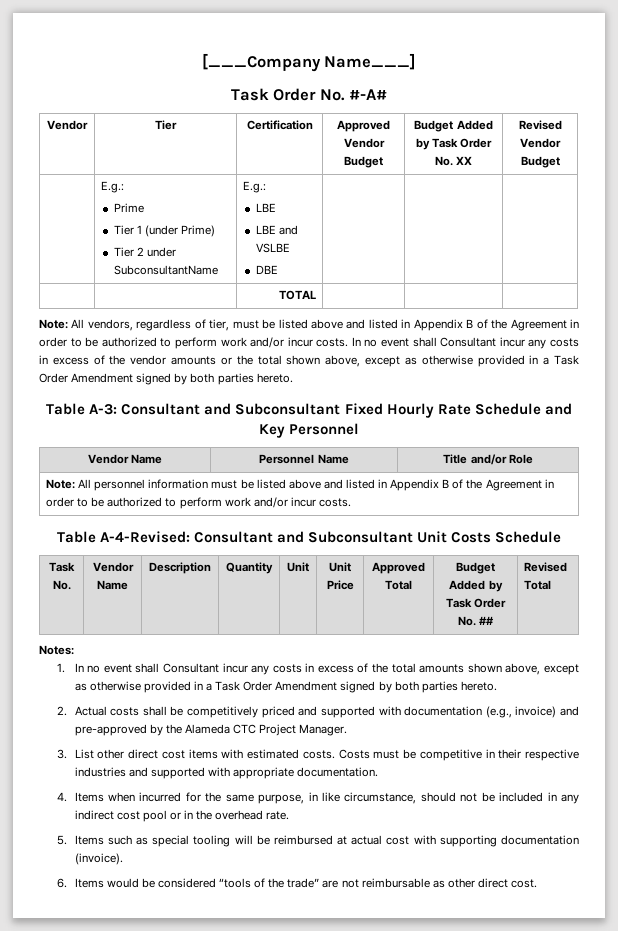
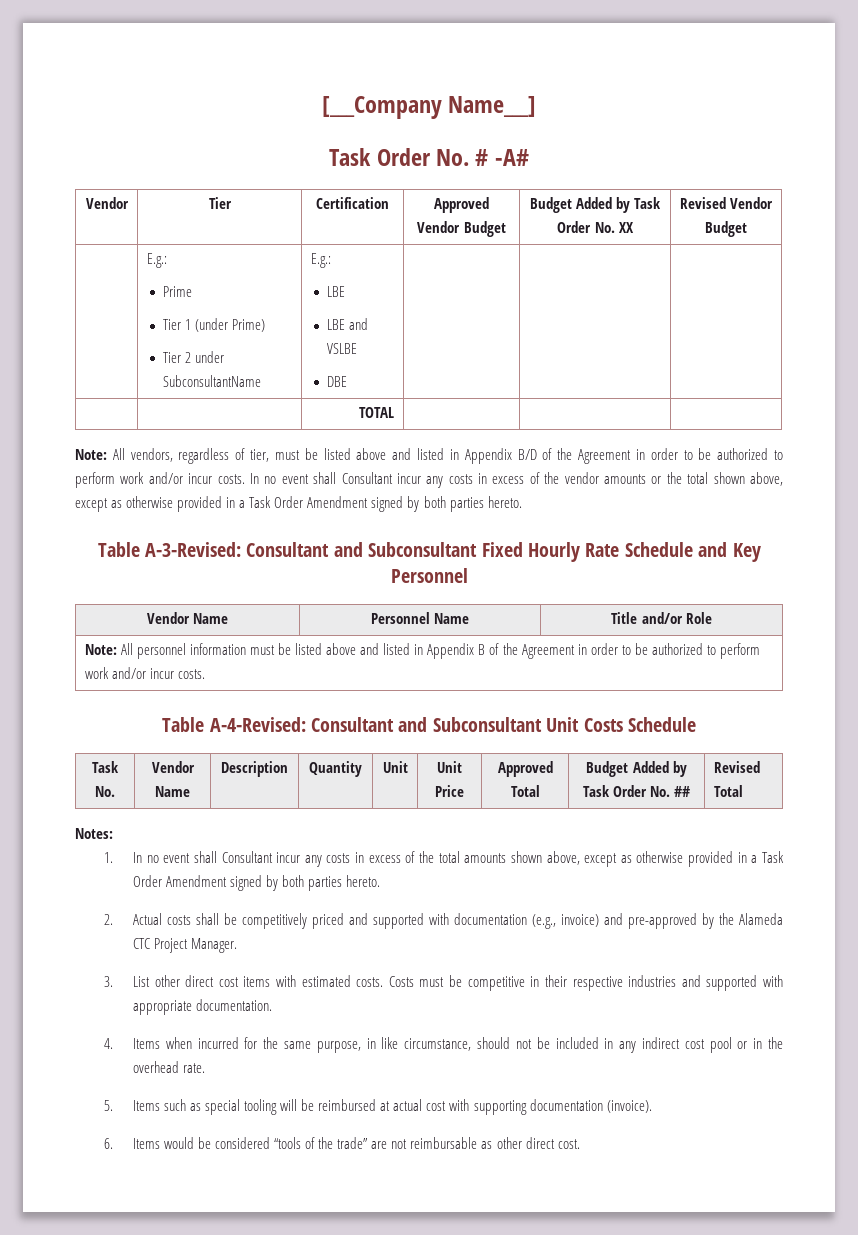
[349,89,388,100] #-A# -> [475,149,529,166] # -A#
[466,319,474,328] B -> [517,449,537,460] B/D
[89,404,118,415] A-3: -> [144,542,241,557] A-3-Revised:

